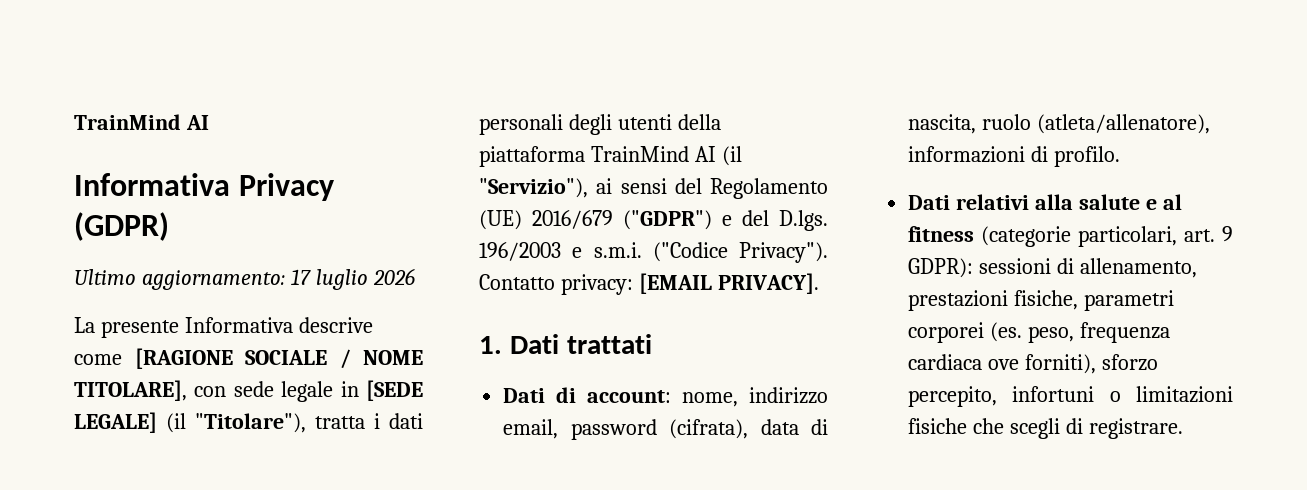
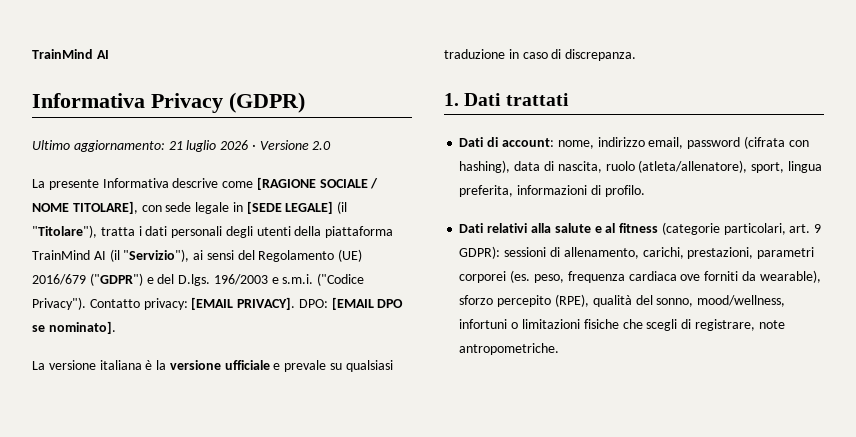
[290,269,311,285] 17 -> [168,141,183,150] 21
(415, 276) none -> [251,140,332,150] · Versione 2.0
(819, 283) none -> [298,297,404,310] [32,321,116,334] [32,360,393,372] [444,49,637,61] DPO: [EMAIL DPO se nominato]. // La versione italiana è la versione ufficiale e prevale su qualsiasi traduzione in caso di discrepanza.
[669,419,749,439] (cifrata), -> [743,136,809,149] [459,160,511,173] (cifrata con hashing),
(1211, 124) none -> [751,161,822,173] [459,185,514,197] sport, lingua preferita,
[908,290,1079,311] prestazioni fisiche, -> [642,247,754,259] carichi, prestazioni,
[1025,354,1159,374] [908,386,998,407] forniti), sforzo percepito, -> [704,270,821,283] [459,294,786,307] forniti da wearable), sforzo percepito (RPE), qualità del sonno, mood/wellness,
[1088,418,1183,439] registrare. -> [694,319,785,331] [459,343,560,355] registrare, note antropometriche.

